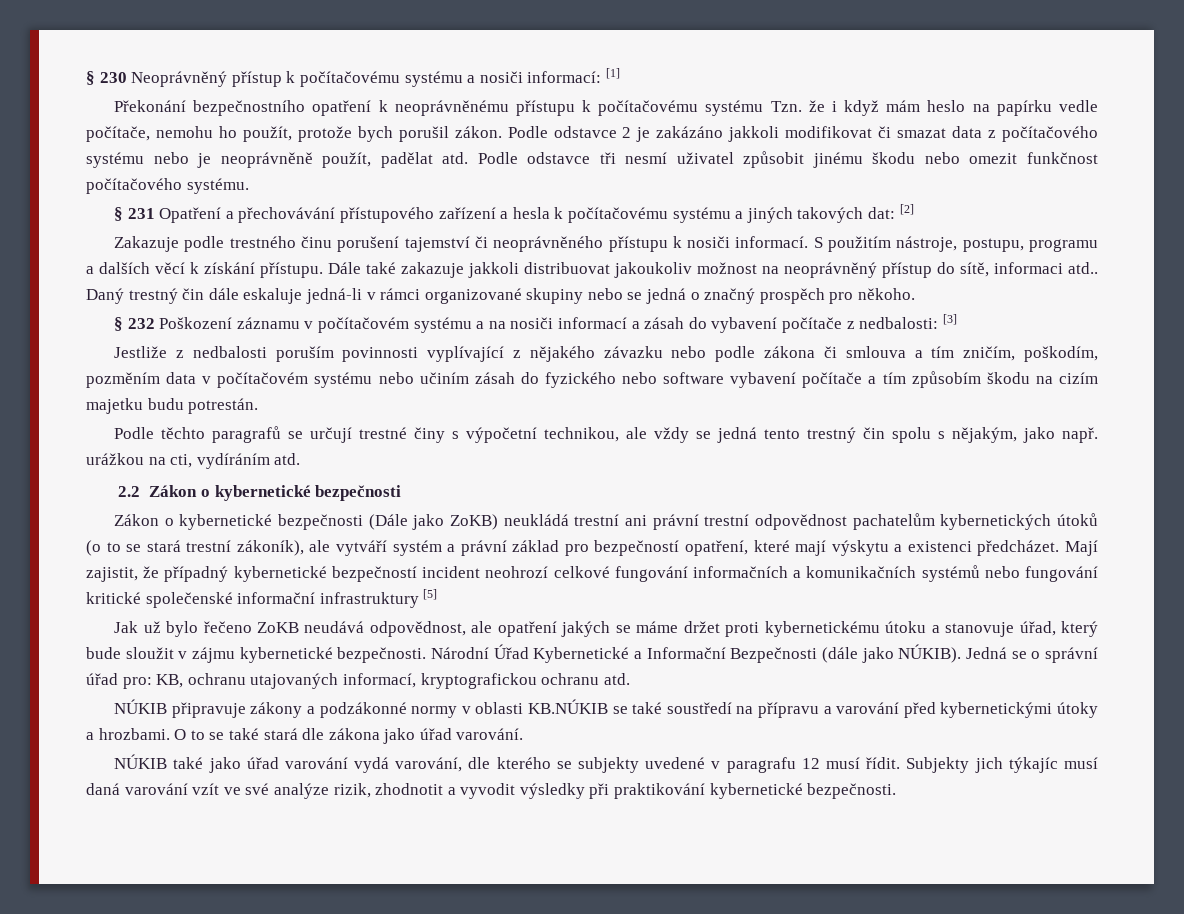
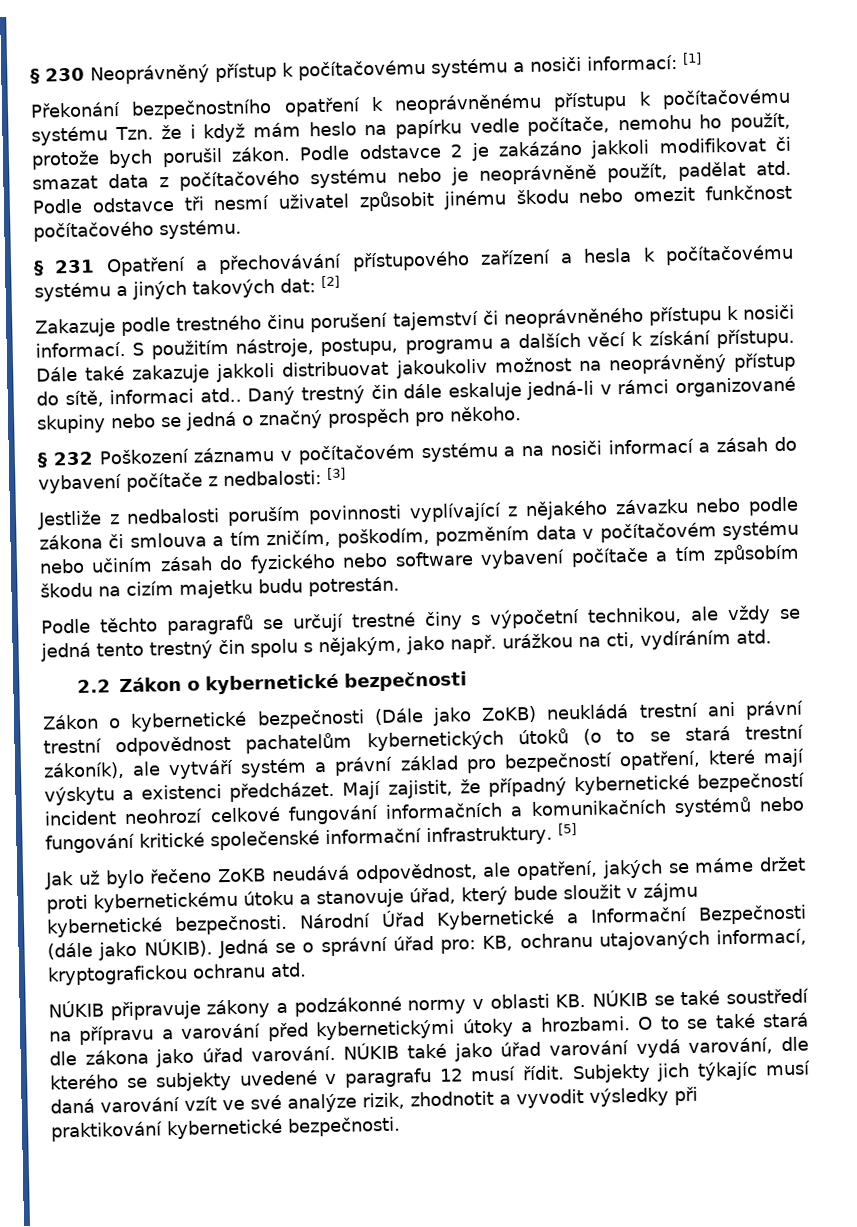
[319,592,419,608] infrastruktury -> [426,825,553,847] infrastruktury.
[497,621,557,637] opatření -> [516,860,598,881] opatření,
[527,699,608,714] KB.NÚKIB -> [555,989,648,1008] KB. NÚKIB
(524, 734) // -> (336, 1053) none

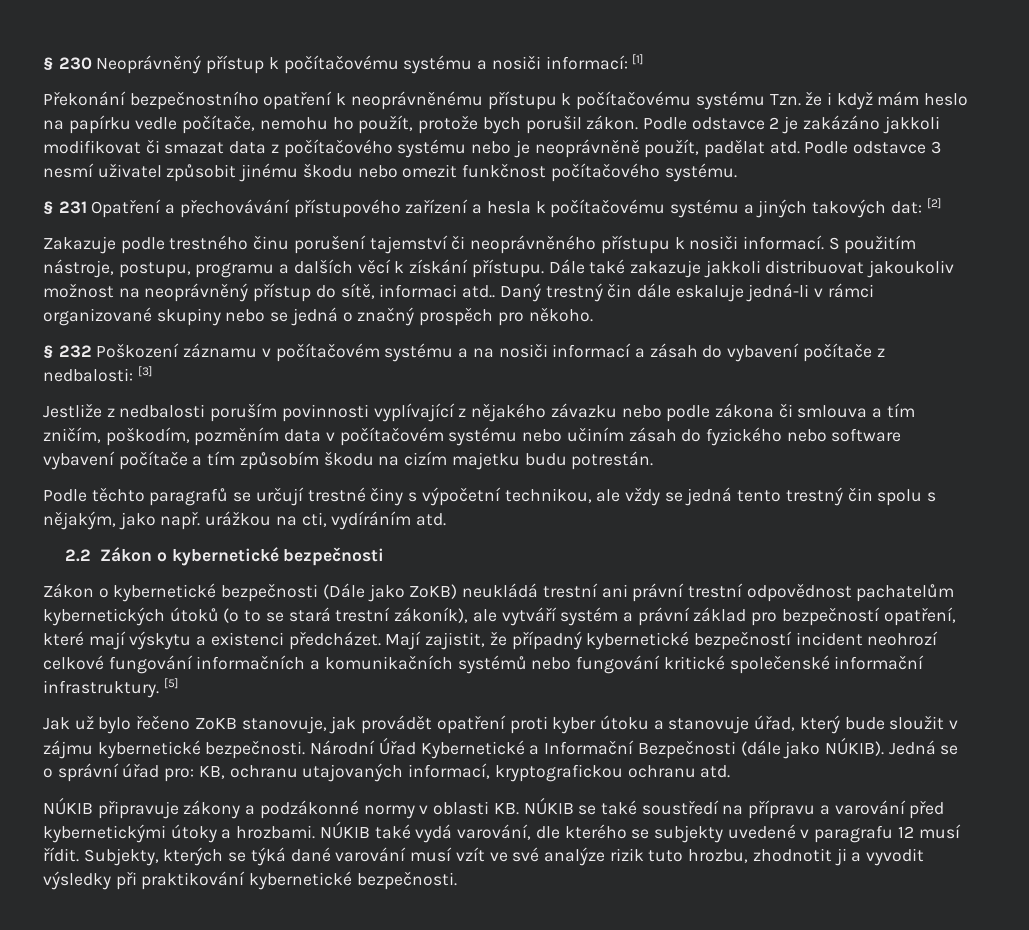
[183,196,205,211] tři -> [930,141,941,154] 3
[270,856,806,884] [46,891,238,914] neudává odpovědnost, ale opatření, jakých se máme držet proti kybernetickému -> [241,715,597,734] stanovuje, jak provádět opatření proti kyber
[637,1012,809,1030] [49,1040,629,1068] O to se také stará dle zákona jako úřad varování. NÚKIB také jako úřad varování -> [319,821,411,839] NÚKIB také
[571,1060,811,1084] [50,1090,494,1114] Subjekty jich týkajíc musí daná varování vzít ve své analýze rizik, zhodnotit -> [83,847,847,866] Subjekty, kterých se týká dané varování musí vzít ve své analýze rizik tuto hrozbu, zhodnotit ji

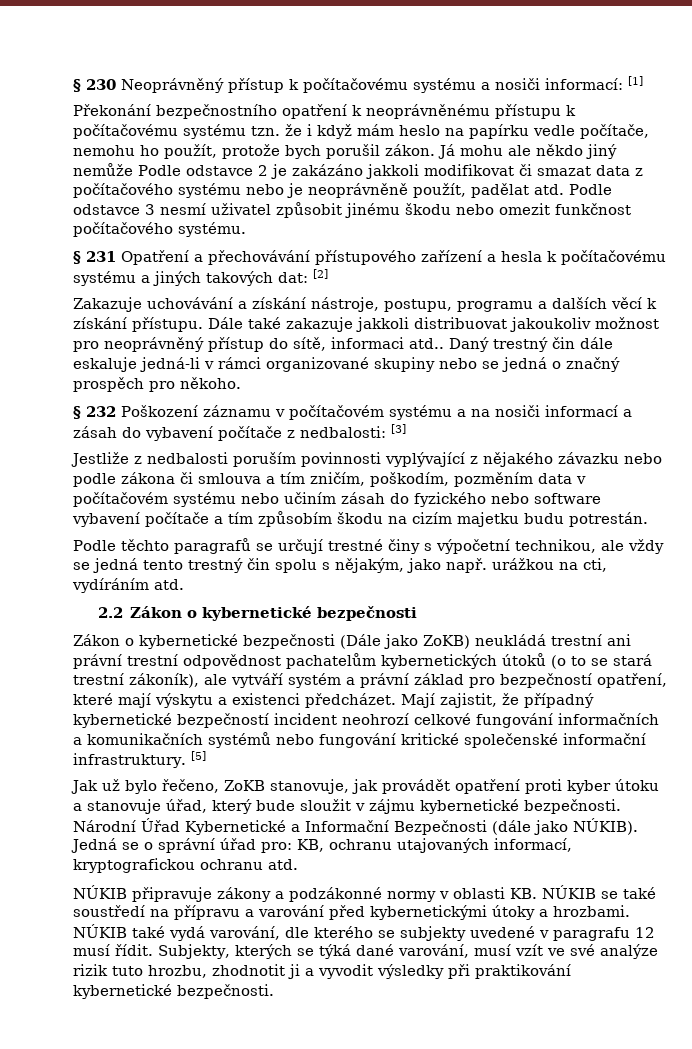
[769,94,801,106] Tzn. -> [251,126,280,136] tzn.
(639, 122) none -> [438,144,617,159] [73,163,133,176] Já mohu ale někdo jiný nemůže
[120,235,917,254] podle trestného činu porušení tajemství či neoprávněného přístupu k nosiči informací. S použitím -> [147,297,306,309] uchovávání a získání
[118,288,140,298] na -> [73,341,99,352] pro
[373,403,455,422] vyplívající -> [385,452,465,467] vyplývající
[136,715,191,730] řečeno -> [162,779,219,793] řečeno,
[335,847,407,862] varování -> [397,944,469,958] varování,

